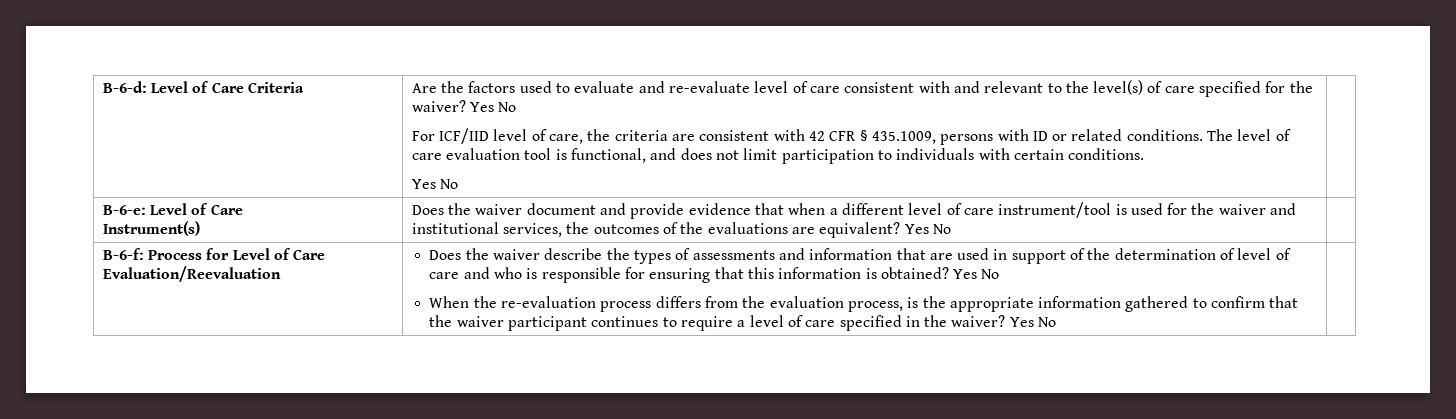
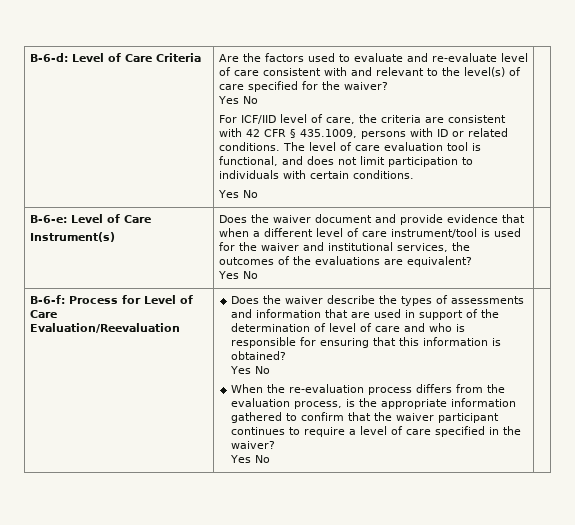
(466, 106) none -> (388, 86) //
(901, 230) none -> (472, 261) //
(949, 273) none -> (286, 355) //
(1006, 321) none -> (275, 445) //

